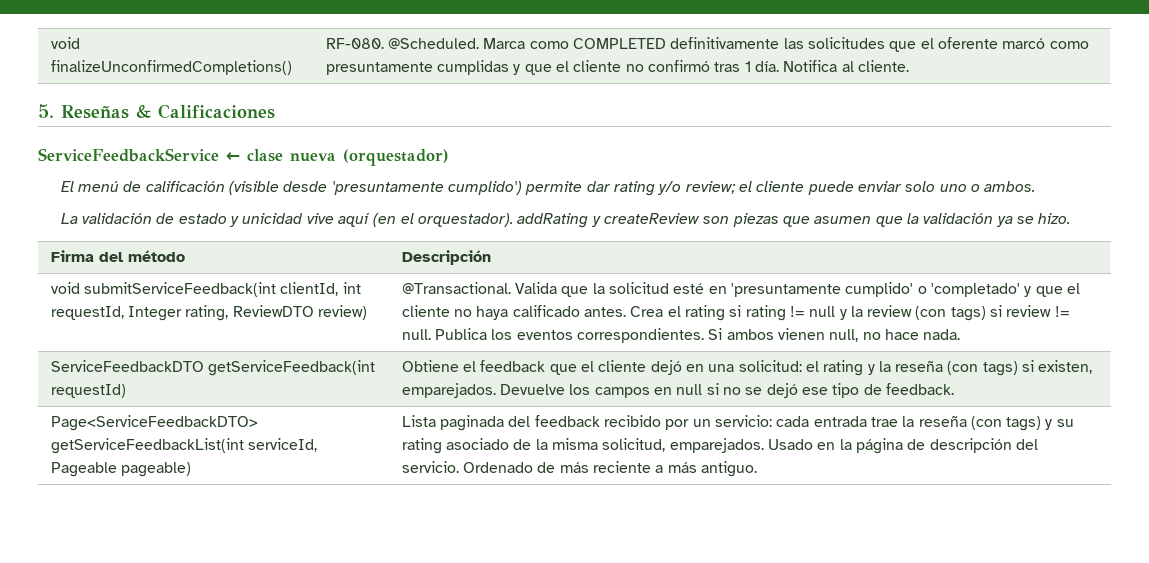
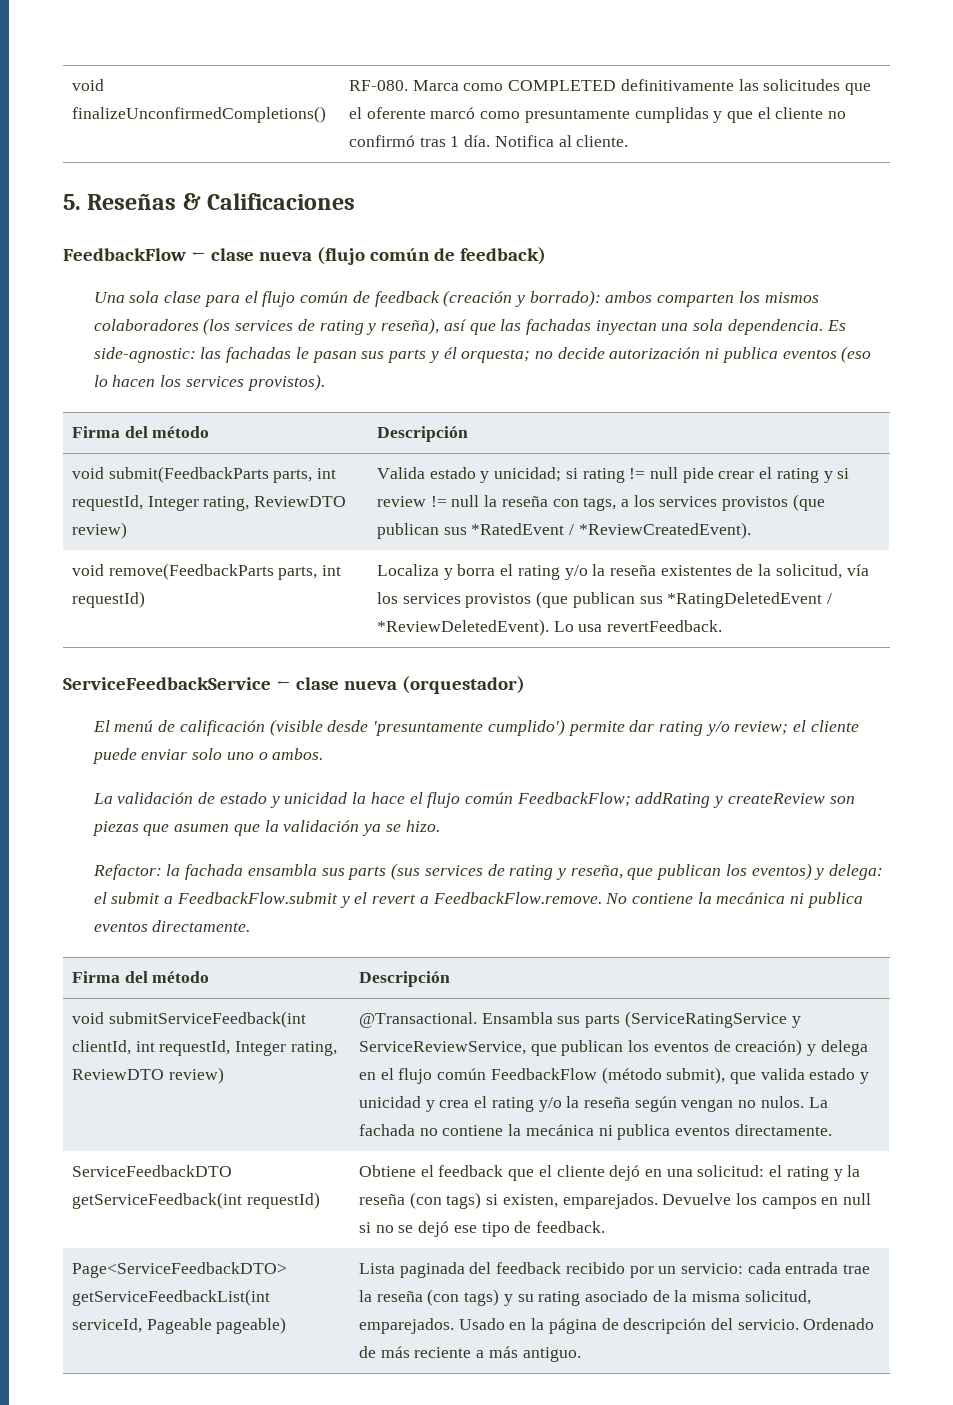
[387,38,479,49] @Scheduled. -> (408, 85) none
(275, 111) none -> [63,247,546,265] [93,290,819,307] [93,318,846,335] [93,346,872,363] [93,374,325,391] [71,426,210,438] [376,426,468,442] [71,466,337,483] [71,495,347,511] [71,522,127,539] [376,467,850,483] [376,494,825,511] [376,522,751,539] [71,563,342,580] [71,591,145,608] [376,564,869,580] [376,591,832,608] [376,619,723,636] // FeedbackFlow ← clase nueva (flujo común de feedback) // Una sola clase para el flujo común de feedback (creación y borrado): ambos comparten los mismos colaboradores (los services de rating y reseña), así que las fachadas inyectan una sola dependencia. Es side-agnostic: las fachadas le pasan sus parts y él orquesta; no decide autorización ni publica eventos (eso lo hacen los services provistos). // Firma del método | Descripción // void submit(FeedbackParts parts, int requestId, Integer rating, ReviewDTO review) | Valida estado y unicidad; si rating != null pide crear el rating y si review != null la reseña con tags, a los services provistos (que publican sus *RatedEvent / *ReviewCreatedEvent). // void remove(FeedbackParts parts, int requestId) | Localiza y borra el rating y/o la reseña existentes de la solicitud, vía los services provistos (que publican sus *RatingDeletedEvent / *ReviewDeletedEvent). Lo usa revertFeedback.
[306,213,513,227] vive aquí (en el orquestador). -> [352,792,631,808] la hace el flujo común FeedbackFlow;
(1071, 218) none -> [92,863,884,880] [93,892,863,908] [93,920,251,932] // Refactor: la fachada ensambla sus parts (sus services de rating y reseña, que publican los eventos) y delega: el submit a FeedbackFlow.submit y el revert a FeedbackFlow.remove. No contiene la mecánica ni publica eventos directamente.
[514,282,1080,297] [401,305,1070,321] [401,328,961,343] Valida que la solicitud esté en 'presuntamente cumplido' o 'completado' y que el cliente no haya calificado antes. Crea el rating si rating != null y la review (con tags) si review != null. Publica los eventos correspondientes. Si ambos vienen null, no hace nada. -> [481,1011,801,1028] [358,1039,868,1056] [358,1067,870,1084] [358,1096,828,1112] [358,1124,832,1140] Ensambla sus parts (ServiceRatingService y ServiceReviewService, que publican los eventos de creación) y delega en el flujo común FeedbackFlow (método submit), que valida estado y unicidad y crea el rating y/o la reseña según vengan no nulos. La fachada no contiene la mecánica ni publica eventos directamente.

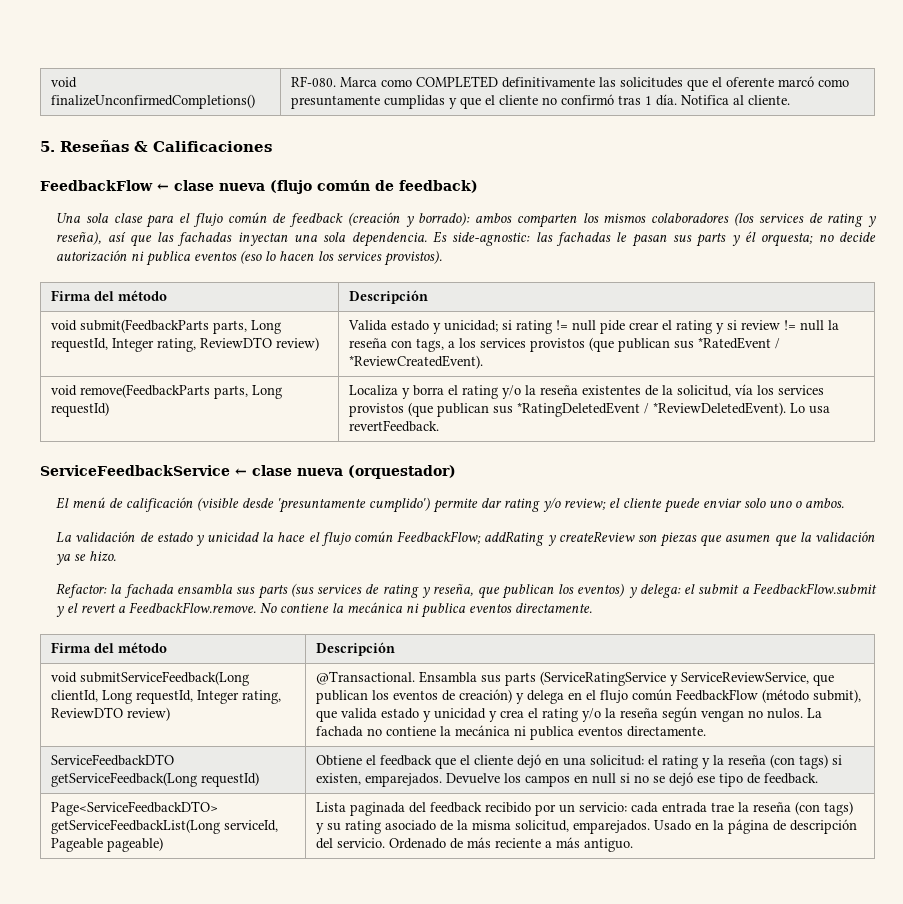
[317,468,337,479] int -> [251,320,282,334] Long
[322,565,342,576] int -> [252,385,283,399] Long
[108,1011,306,1028] [71,1040,155,1055] submitServiceFeedback(int clientId, int -> [80,671,250,686] [51,690,133,704] submitServiceFeedback(Long clientId, Long
[71,1192,242,1209] getServiceFeedback(int -> [51,772,198,787] getServiceFeedback(Long
[71,1289,270,1306] getServiceFeedbackList(int -> [51,819,221,834] getServiceFeedbackList(Long

